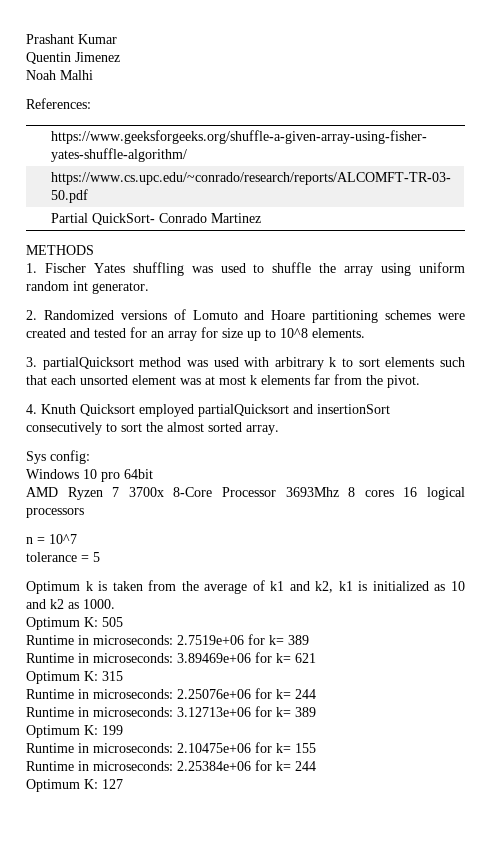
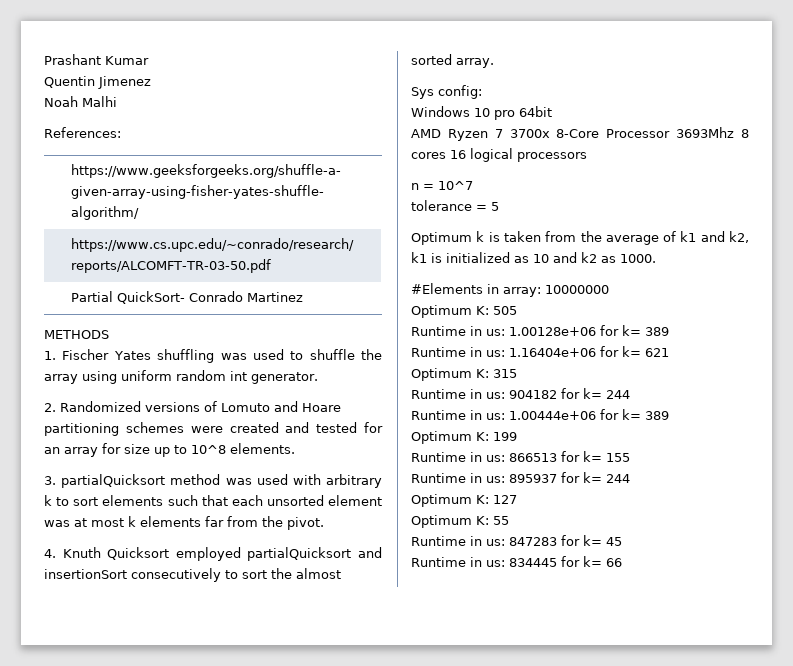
(115, 604) none -> [411,283,609,297] // #Elements in array: 10000000
[93,635,244,645] microseconds: 2.7519e+06 -> [486,327,596,336] us: 1.00128e+06
[93,653,251,663] microseconds: 3.89469e+06 -> [486,348,596,357] us: 1.16404e+06
[93,689,251,699] microseconds: 2.25076e+06 -> [486,390,557,399] us: 904182
[93,707,251,717] microseconds: 3.12713e+06 -> [486,411,596,420] us: 1.00444e+06
[93,743,251,753] microseconds: 2.10475e+06 -> [486,453,557,462] us: 866513
[93,761,251,771] microseconds: 2.25384e+06 -> [486,474,557,483] us: 895937
(123, 784) none -> [411,515,509,528] [411,535,622,546] [411,556,622,567] // Optimum K: 55 // Runtime in us: 847283 for k= 45 // Runtime in us: 834445 for k= 66

